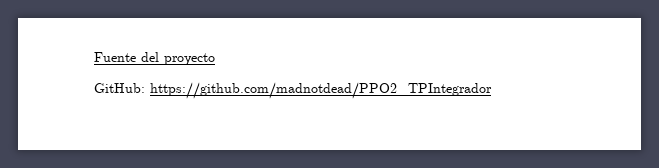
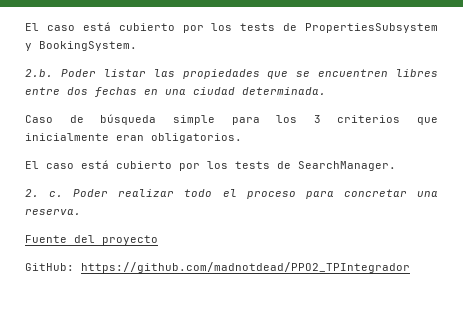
(94, 57) none -> [25,22,438,33] [25,41,137,51] [25,69,438,79] [25,87,326,97] [25,114,438,125] [25,133,242,143] [25,160,396,171] [25,189,438,199] [25,209,81,215] El caso está cubierto por los tests de PropertiesSubsystem y BookingSystem. // 2.b. Poder listar las propiedades que se encuentren libres entre dos fechas en una ciudad determinada. // Caso de búsqueda simple para los 3 criterios que inicialmente eran obligatorios. // El caso está cubierto por los tests de SearchManager. // 2. c. Poder realizar todo el proceso para concretar una reserva. //

